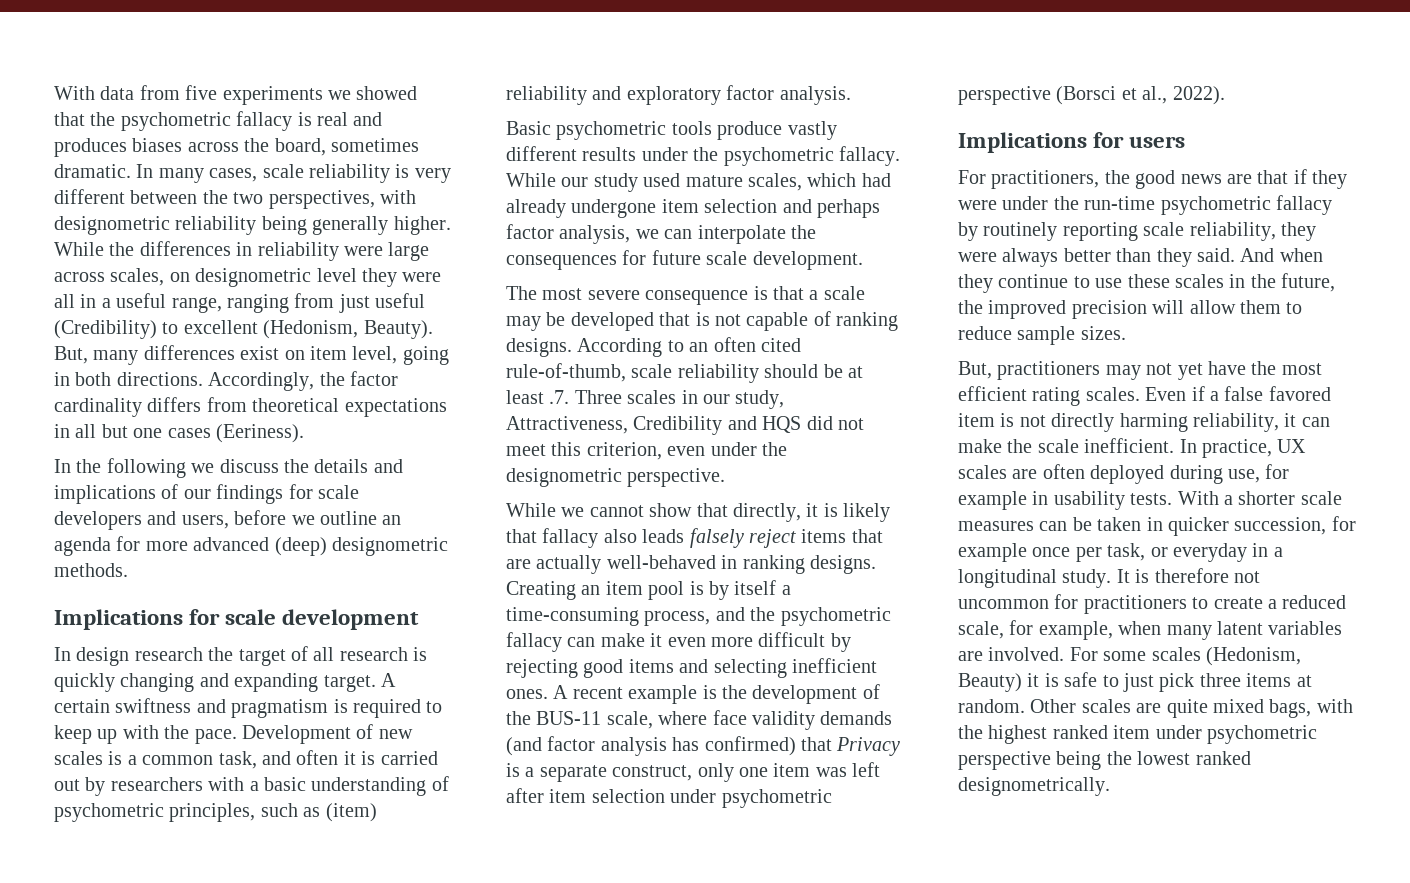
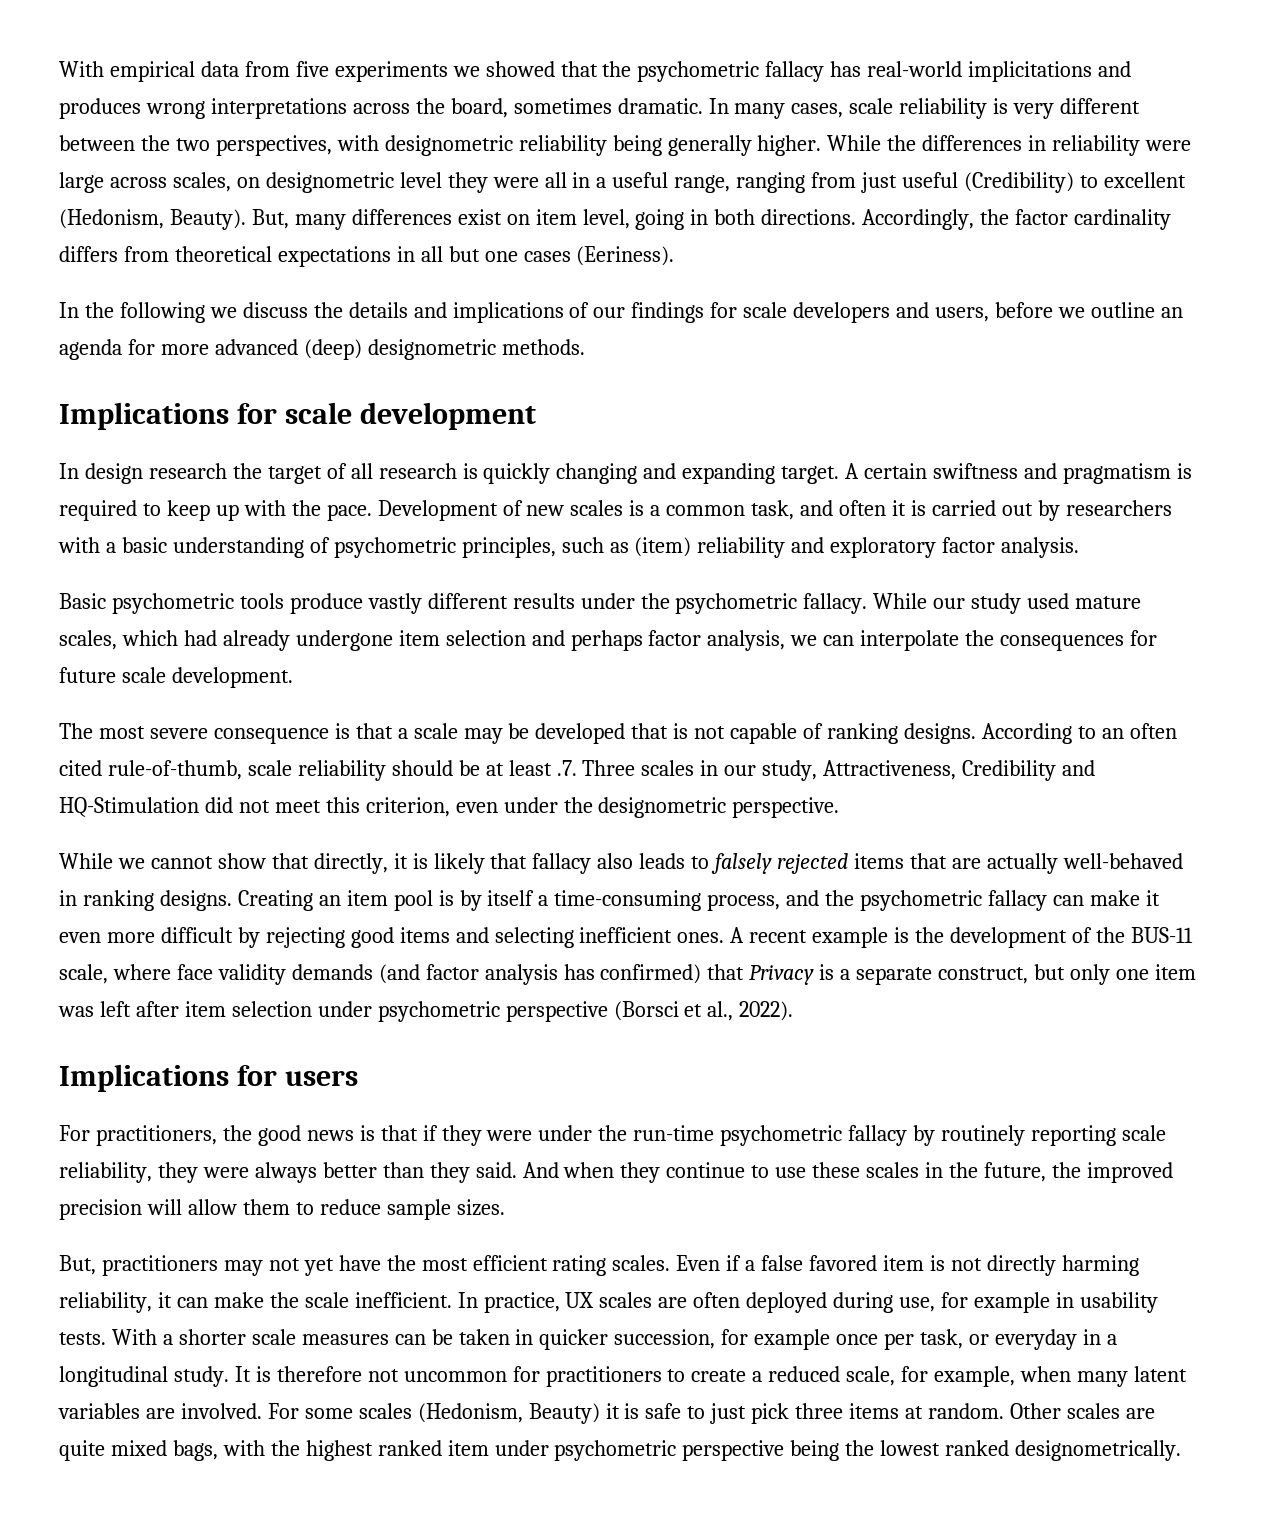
[54,86,95,100] With -> [59,61,195,82] With empirical
[297,112,383,126] [54,138,183,157] is real and produces biases -> [830,61,1132,82] [59,98,347,119] has real-world implicitations and produces wrong interpretations
[762,416,802,433] HQS -> [59,797,199,817] HQ-Stimulation
[689,528,796,548] falsely reject -> [691,853,849,874] to falsely rejected
(693, 773) none -> [1034,964,1066,980] but
[1227,174,1252,184] are -> [359,1125,375,1141] is

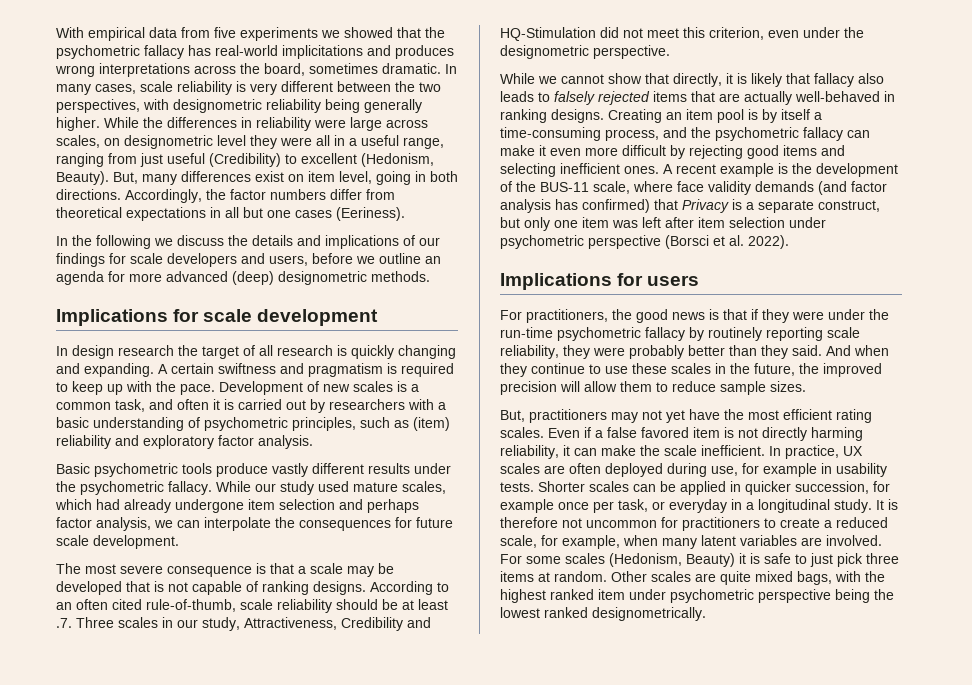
[1074,209,1172,230] [59,246,118,262] cardinality differs -> [270,189,362,200] numbers differ
[682,463,840,484] expanding target. -> [84,363,154,377] expanding.
[707,1001,734,1021] al., -> [729,235,744,246] al.
[254,1162,317,1183] always -> [629,345,684,359] probably
[111,1329,389,1345] With a shorter scale measures -> [538,481,629,492] Shorter scales
[458,1329,510,1345] taken -> [680,481,726,495] applied

